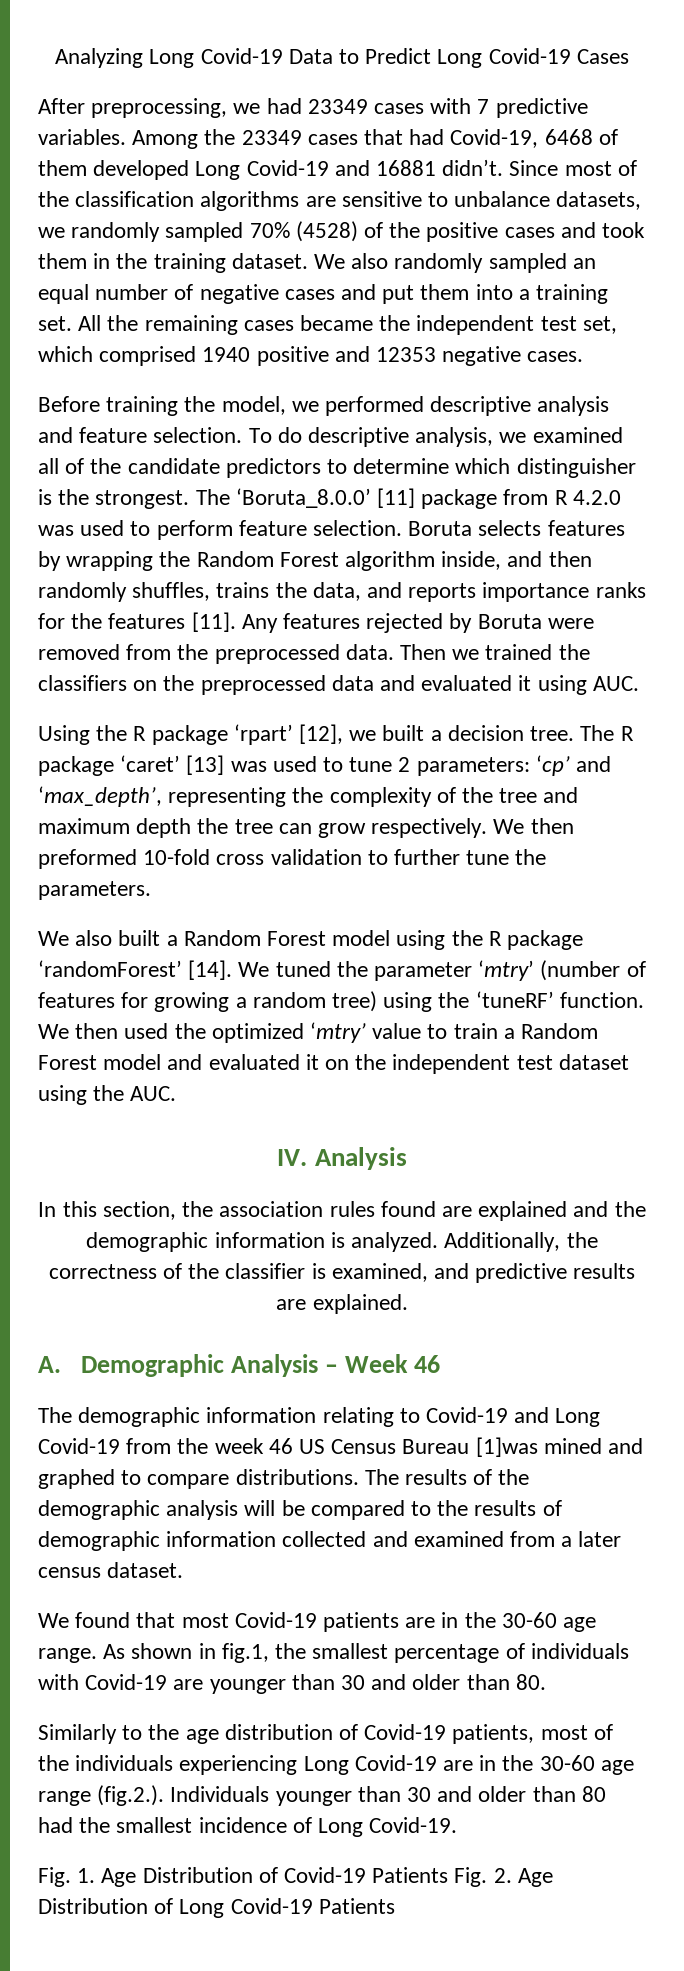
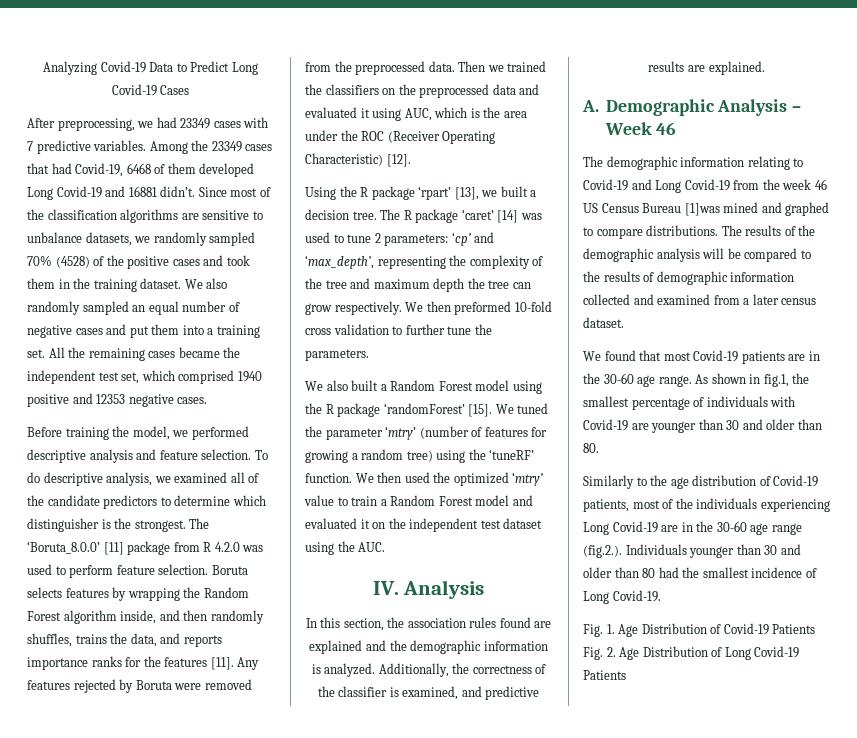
[149,49,195,68] Long -> (98, 68) none
[592,676,639,691] AUC. -> [404,107,527,121] [305,130,496,144] [305,153,411,167] AUC, which is the area under the ROC (Receiver Operating Characteristic) [12].
[299,724,344,744] [12], -> [454,187,479,200] [13],
[186,755,225,775] [13] -> [497,210,519,223] [14]
[188,960,233,980] [14]. -> [468,404,493,417] [15].

